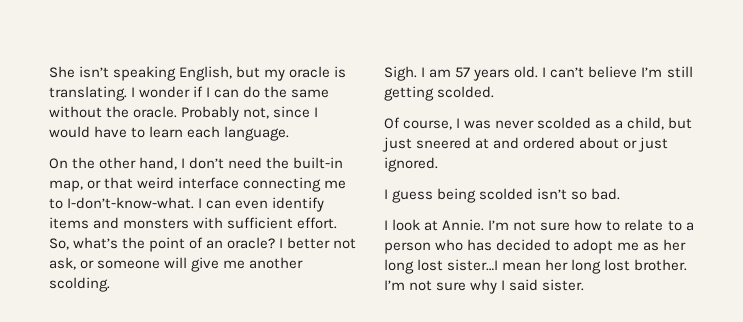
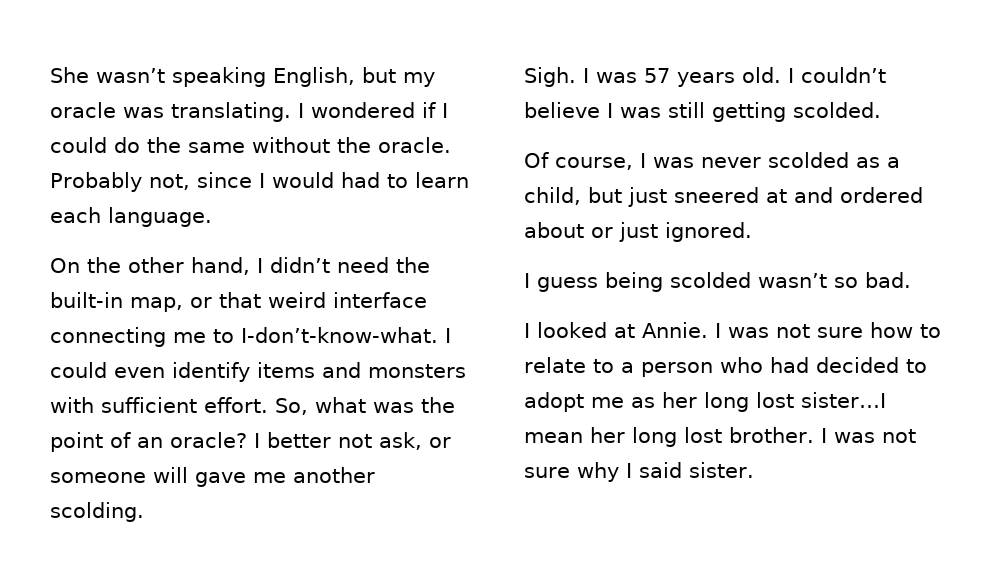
[79,66,110,78] isn’t -> [96,68,165,83] wasn’t
[334,66,347,78] is -> [123,107,164,118] was
[139,86,191,98] wonder -> [311,102,415,118] wondered
[214,89,240,98] can -> [50,137,107,153] could
[94,126,128,138] have -> [341,172,380,188] had
[189,157,225,169] don’t -> [270,257,330,273] didn’t
[206,200,232,209] can -> [50,362,107,378] could
[73,237,119,249] what’s -> [315,397,414,413] what was
[191,257,220,272] give -> [195,472,246,487] gave
[429,69,452,78] am -> [596,72,637,83] was
[550,66,663,78] can’t believe I’m -> [801,67,886,83] [524,102,661,118] couldn’t believe I was
[537,188,568,200] isn’t -> [758,273,827,288] wasn’t
[392,219,421,231] look -> [537,322,607,338] looked
[488,220,510,230] I’m -> [714,323,769,338] I was
[467,239,493,251] has -> [770,357,809,373] had
[384,280,405,290] I’m -> [820,428,875,443] I was

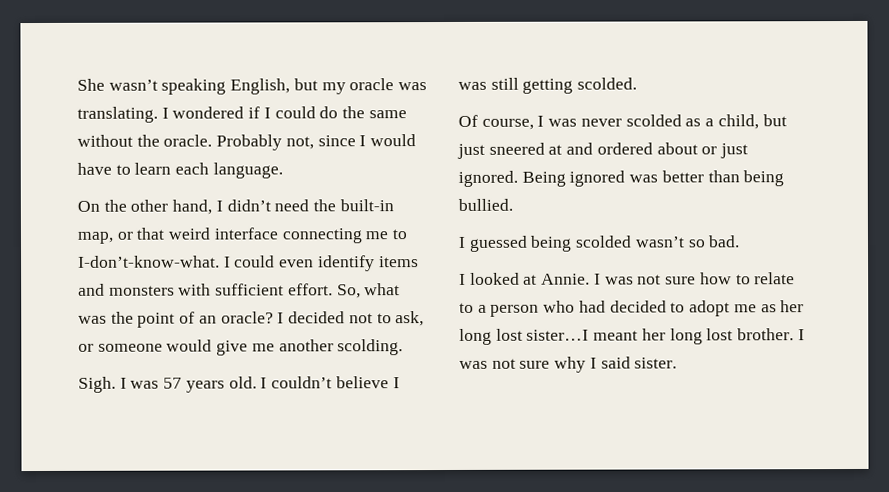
[341,172,380,188] had -> [77,162,112,175] have
[267,432,372,448] better not -> [288,311,392,324] decided not to
[153,467,246,487] will gave -> [166,339,249,356] would give
[524,273,598,292] // I guess -> [521,170,785,187] [458,198,513,211] [458,235,528,252] Being ignored was better than being bullied. // I guessed
[524,432,583,443] mean -> [593,330,639,341] meant

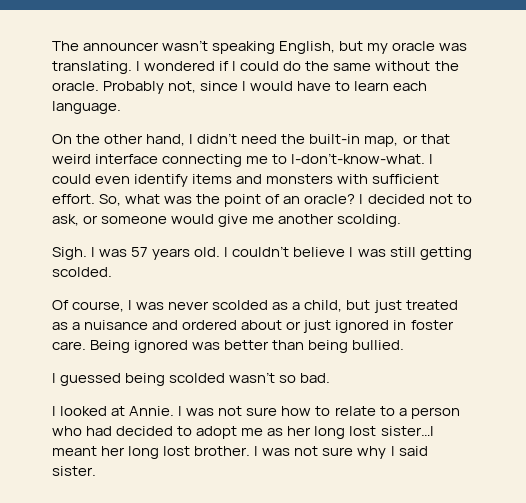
[77,78,105,91] She -> [52,41,160,51] The announcer
[488,142,563,155] sneered at -> [405,300,458,310] [52,320,149,330] treated as a nuisance
[458,170,518,187] ignored. -> [335,320,454,333] [52,341,86,350] ignored in foster care.

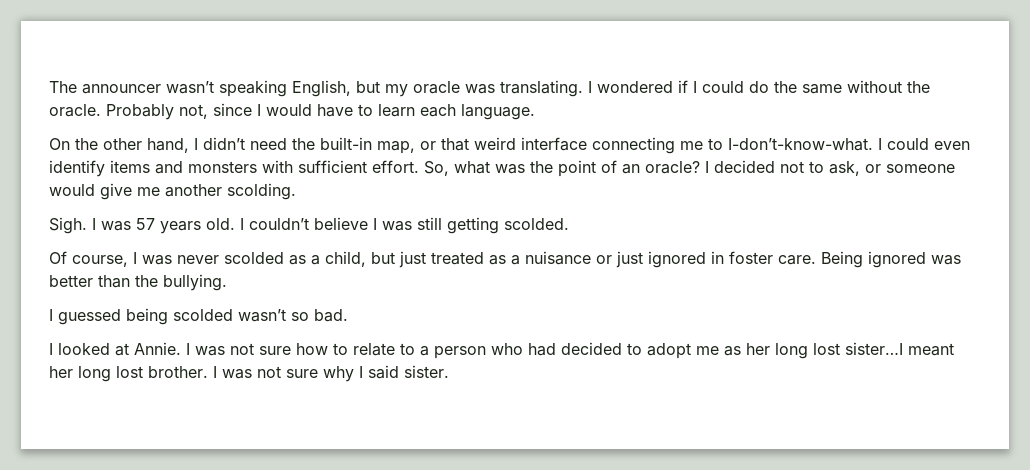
[152,320,283,330] and ordered about -> (591, 258) none
[308,340,405,353] being bullied. -> [135,274,227,291] the bullying.

